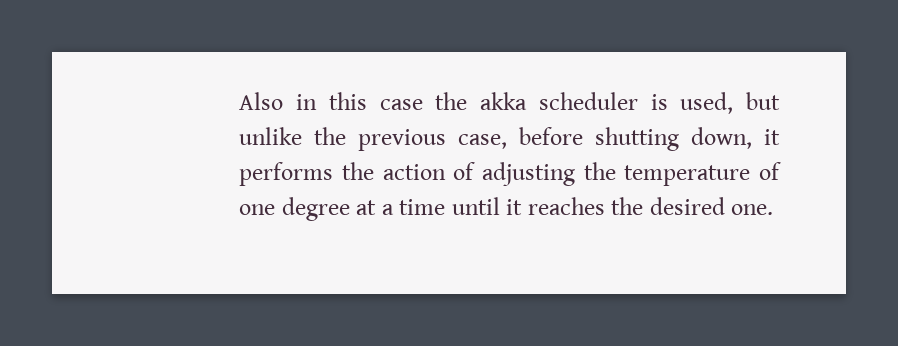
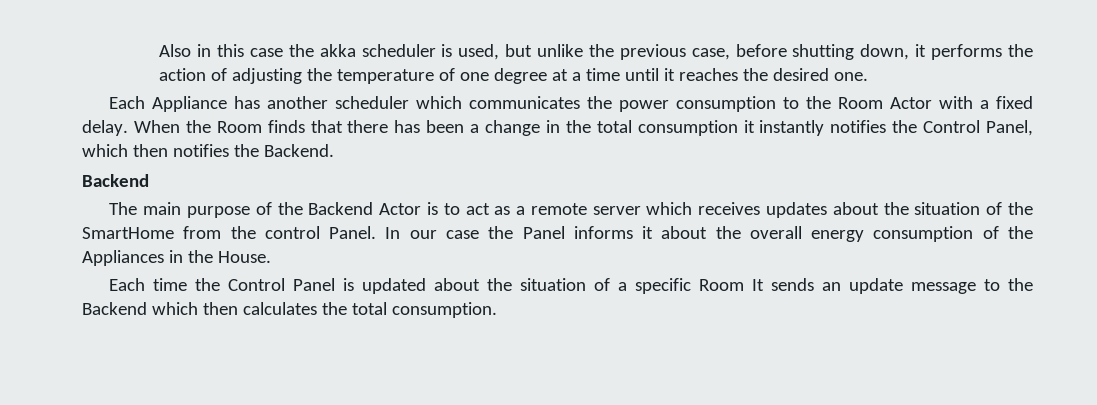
(774, 209) none -> [109,96,1033,112] [82,120,1033,136] [82,144,334,157] [82,174,149,187] [109,202,1033,218] [82,226,1034,242] [82,250,271,266] [109,278,1033,294] [82,302,497,318] // Each Appliance has another scheduler which communicates the power consumption to the Room Actor with a fixed delay. When the Room finds that there has been a change in the total consumption it instantly notifies the Control Panel, which then notifies the Backend. // Backend // The main purpose of the Backend Actor is to act as a remote server which receives updates about the situation of the SmartHome from the control Panel. In our case the Panel informs it about the overall energy consumption of the Appliances in the House. // Each time the Control Panel is updated about the situation of a specific Room It sends an update message to the Backend which then calculates the total consumption.

